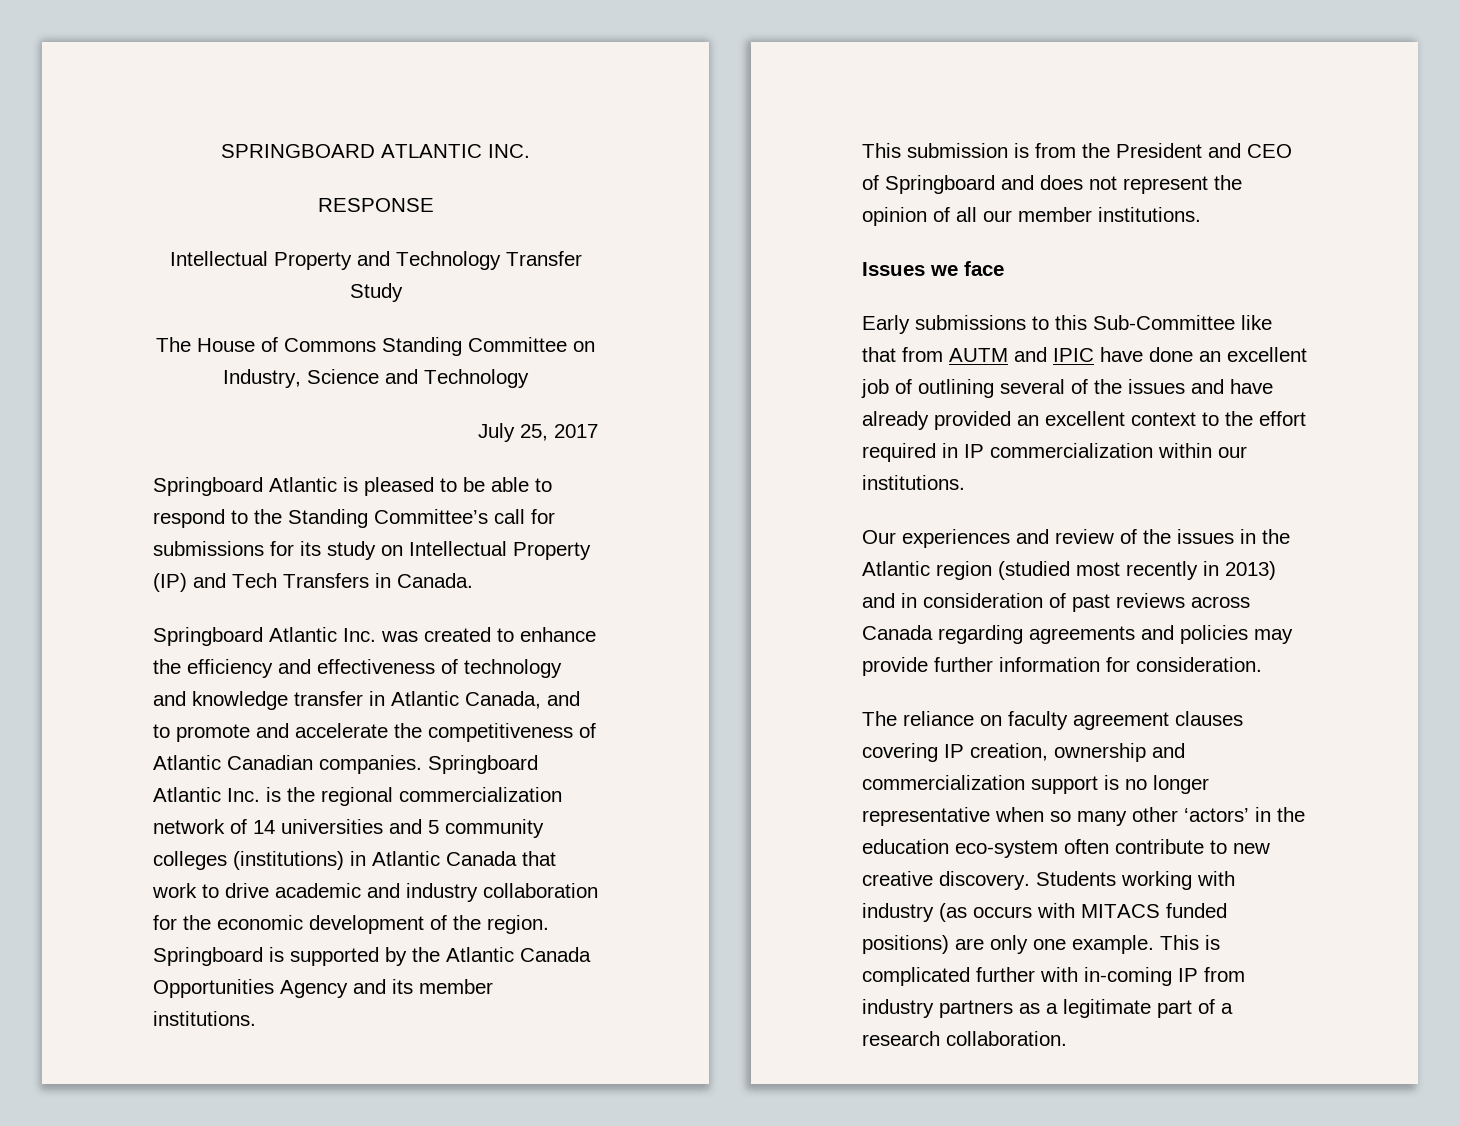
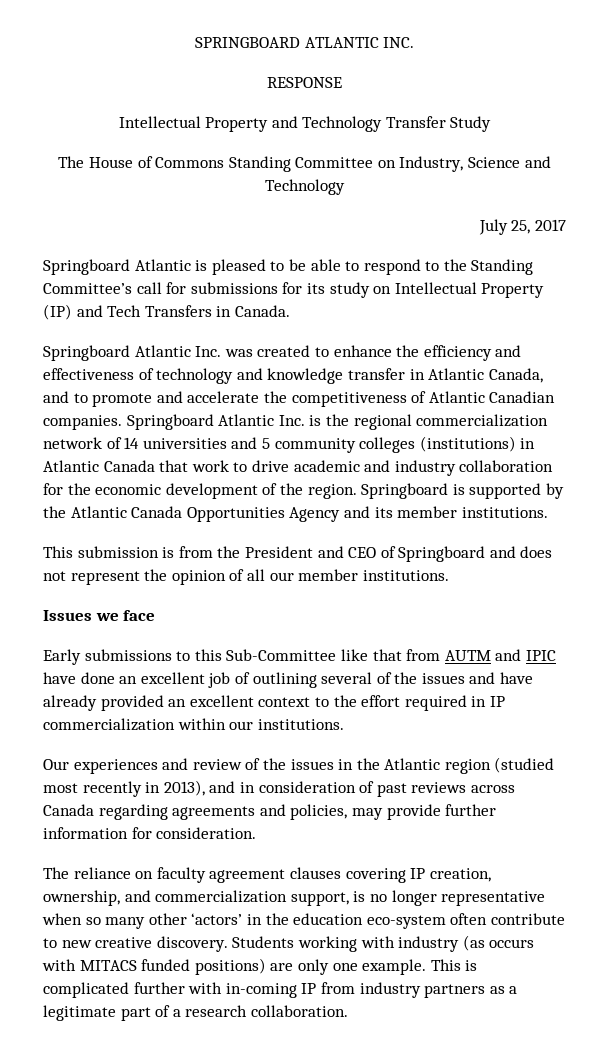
[1225,561,1276,580] 2013) -> [163,780,205,796] 2013),
[1180,625,1248,644] policies -> [290,804,348,820] policies,
[1054,743,1146,762] ownership -> [43,890,120,906] ownership,
[1031,776,1098,794] support -> [290,892,349,906] support,

